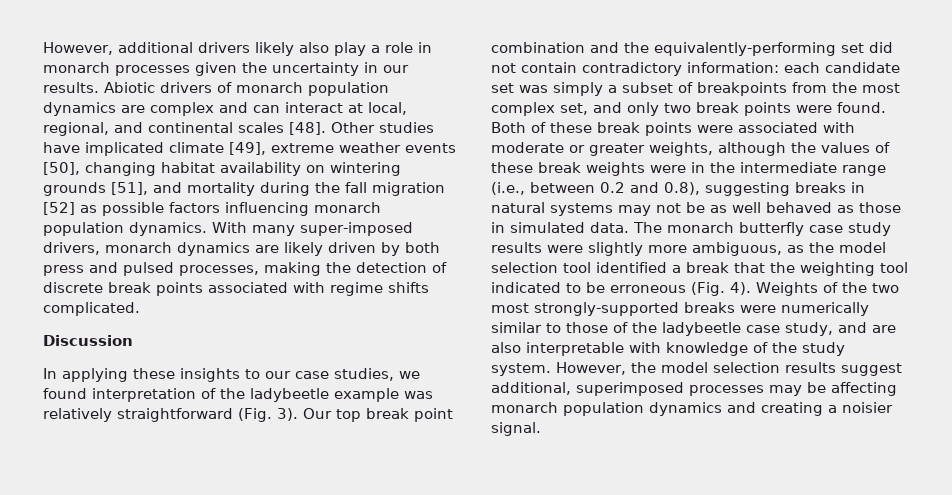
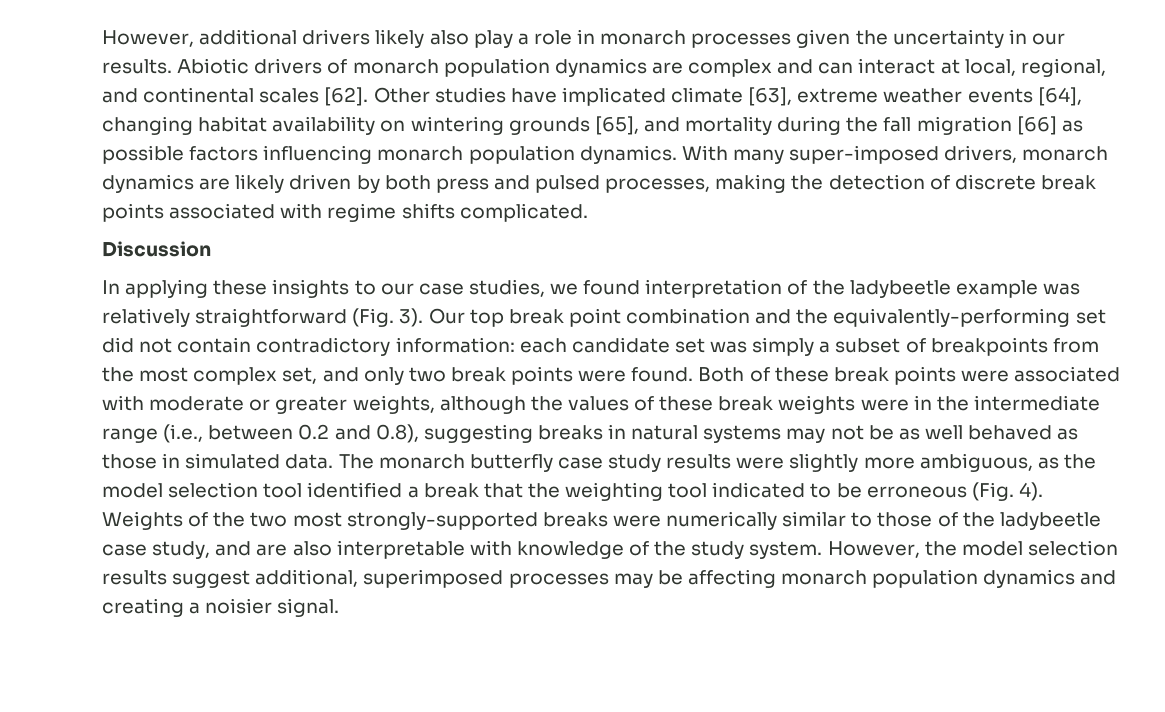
[289,122,326,135] [48]. -> [324,87,369,106] [62].
[229,142,266,155] [49], -> [748,87,793,106] [63],
[43,162,80,175] [50], -> [1037,87,1082,106] [64],
[111,182,148,195] [51], -> [594,116,639,135] [65],
[43,202,75,215] [52] -> [1016,116,1057,135] [66]

